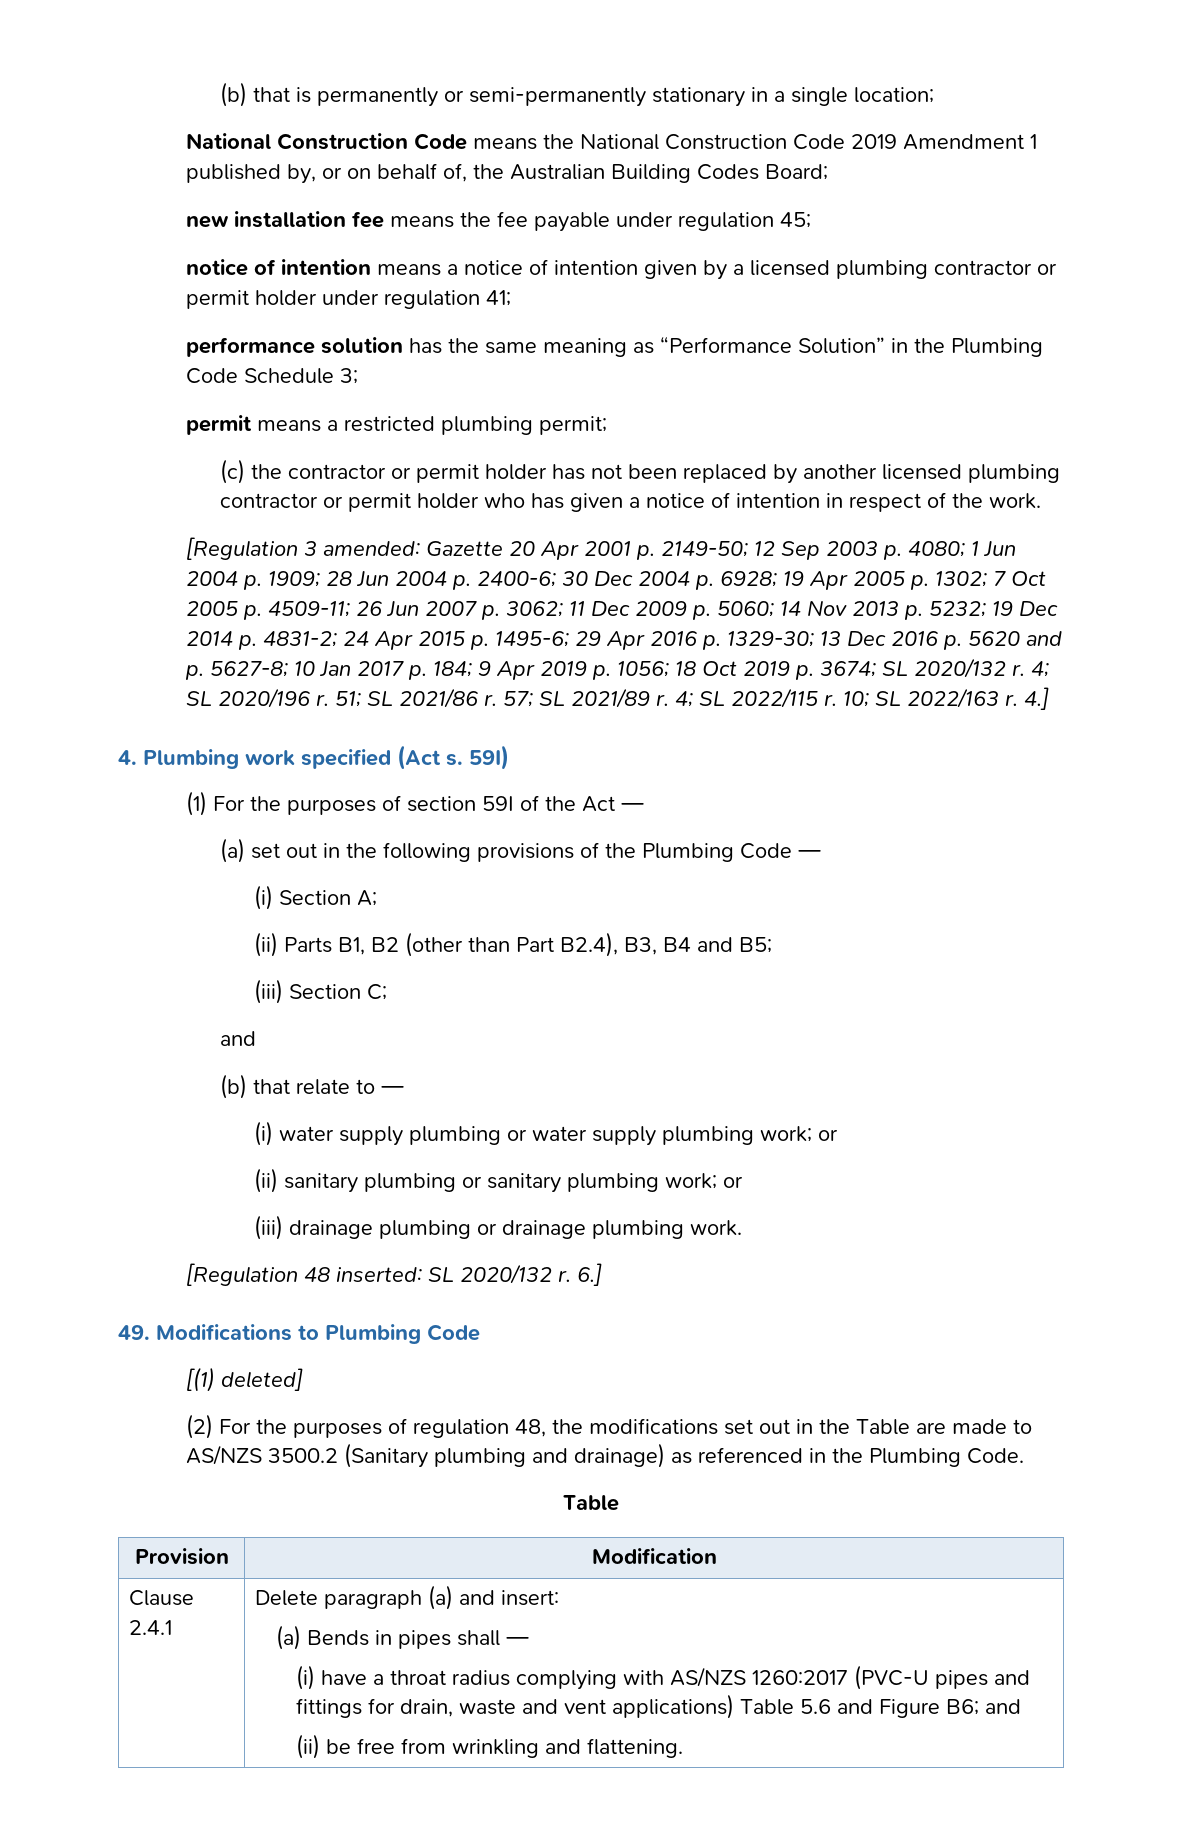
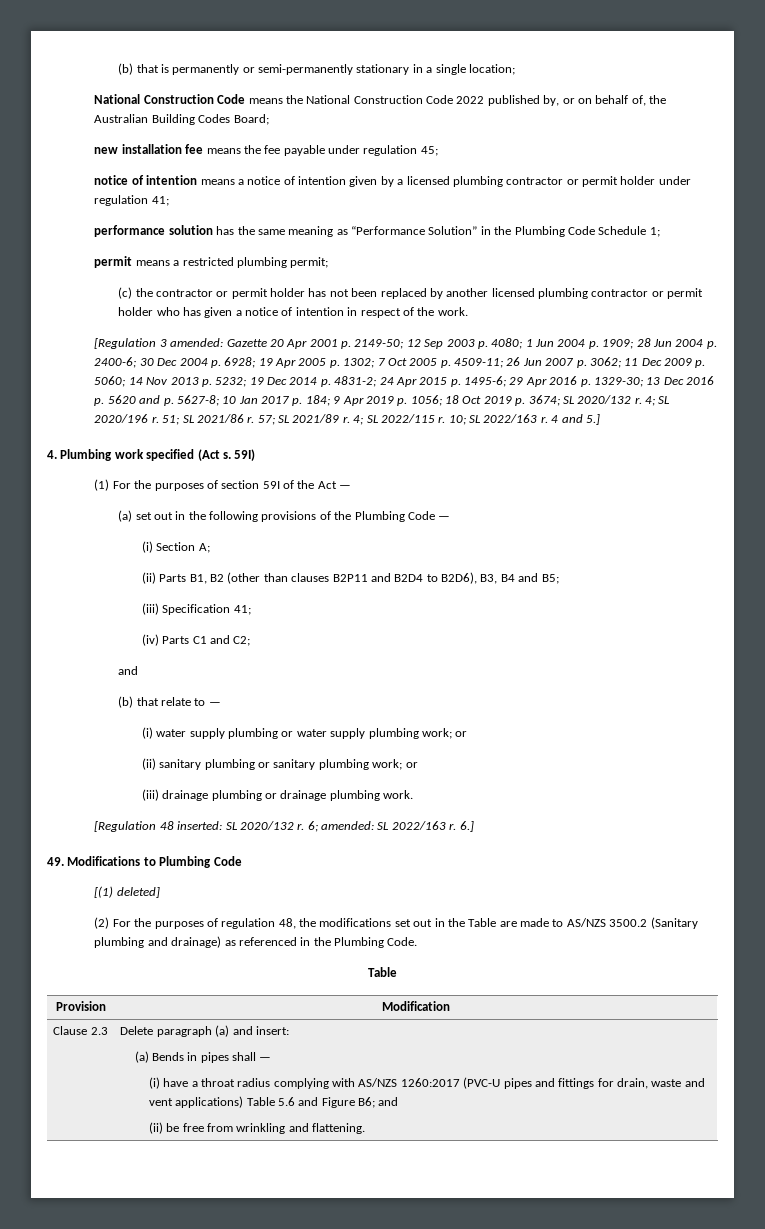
[850,134,1037,150] 2019 Amendment 1 -> [456,96,485,104] 2022
[339,368,358,384] 3; -> [649,227,660,237] 1;
[1023,687,1049,710] 4.] -> [551,414,600,425] 4 and 5.]
[515,932,618,957] Part B2.4), -> [291,572,478,584] clauses B2P11 and B2D4 to B2D6),
[288,984,387,1000] Section C; -> [162,604,251,615] [141,634,251,646] Specification 41; // (iv) Parts C1 and C2;
(571, 1276) none -> [307,821,457,832] 6; amended: SL 2022/163 r.
[129,1620,173,1635] 2.4.1 -> [90,1027,108,1035] 2.3

